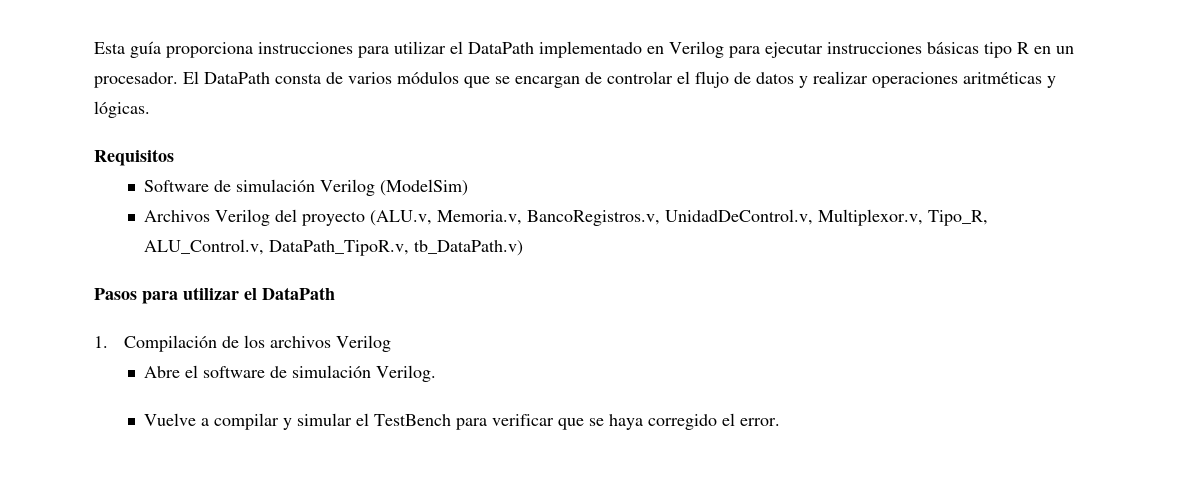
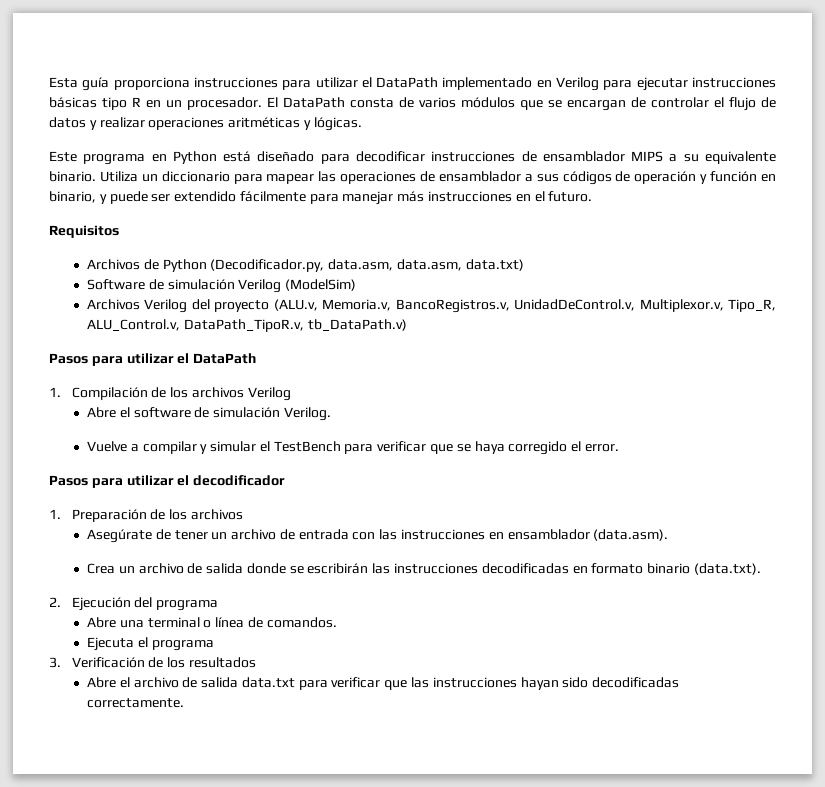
[94,149,174,166] Requisitos -> [49,151,777,165] [49,171,776,185] [49,191,593,205] [49,225,119,238] [86,259,524,272] Este programa en Python está diseñado para decodificar instrucciones de ensamblador MIPS a su equivalente binario. Utiliza un diccionario para mapear las operaciones de ensamblador a sus códigos de operación y función en binario, y puede ser extendido fácilmente para manejar más instrucciones en el futuro. // Requisitos // Archivos de Python (Decodificador.py, data.asm, data.asm, data.txt)
(780, 422) none -> [49,475,286,488] [49,509,243,522] [86,529,669,543] [86,563,761,575] [49,597,219,611] [86,617,337,628] [86,637,214,651] [49,657,256,668] [86,677,680,690] [86,698,184,708] // Pasos para utilizar el decodificador // 1. Preparación de los archivos // Asegúrate de tener un archivo de entrada con las instrucciones en ensamblador (data.asm). // Crea un archivo de salida donde se escribirán las instrucciones decodificadas en formato binario (data.txt). // 2. Ejecución del programa // Abre una terminal o línea de comandos. // Ejecuta el programa // 3. Verificación de los resultados // Abre el archivo de salida data.txt para verificar que las instrucciones hayan sido decodificadas correctamente.

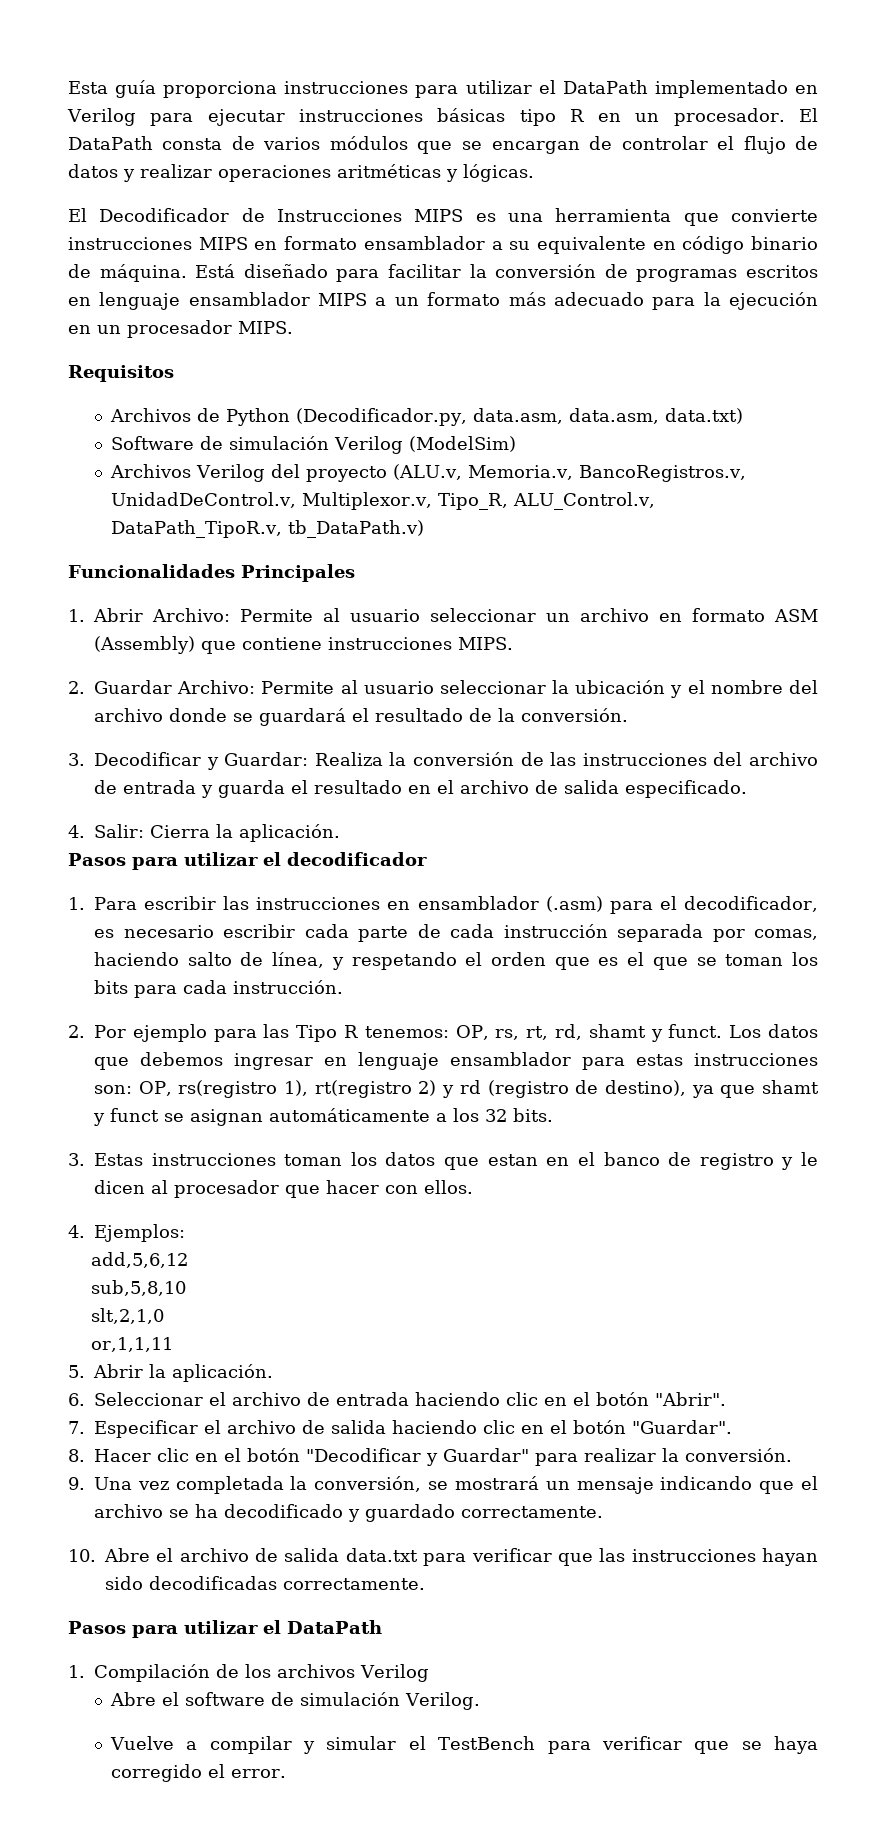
[49,151,777,165] [49,171,776,185] [49,191,593,205] Este programa en Python está diseñado para decodificar instrucciones de ensamblador MIPS a su equivalente binario. Utiliza un diccionario para mapear las operaciones de ensamblador a sus códigos de operación y función en binario, y puede ser extendido fácilmente para manejar más instrucciones en el futuro. -> [68,208,818,226] [68,236,818,254] [68,264,819,282] [68,292,819,310] [68,320,293,338] El Decodificador de Instrucciones MIPS es una herramienta que convierte instrucciones MIPS en formato ensamblador a su equivalente en código binario de máquina. Está diseñado para facilitar la conversión de programas escritos en lenguaje ensamblador MIPS a un formato más adecuado para la ejecución en un procesador MIPS.
(407, 325) none -> [68,564,355,582] [68,608,818,622] [94,636,513,654] [68,680,818,698] [94,708,628,726] [68,752,819,770] [94,780,747,798] [68,824,340,842] [68,852,427,870] [68,896,819,914] [94,924,818,942] [94,952,818,970] [94,980,343,998] [68,1024,819,1042] [94,1052,818,1070] [94,1080,819,1098] [93,1108,553,1126] [68,1152,819,1170] [94,1180,473,1198] [68,1224,185,1242] [91,1252,189,1268] [91,1280,187,1296] [91,1308,165,1324] [91,1337,174,1352] [68,1364,273,1382] [68,1392,726,1406] [68,1420,732,1438] [68,1448,792,1466] [68,1476,819,1494] [94,1504,603,1522] [68,1548,819,1566] [105,1576,425,1590] // Funcionalidades Principales // 1. Abrir Archivo: Permite al usuario seleccionar un archivo en formato ASM (Assembly) que contiene instrucciones MIPS. // 2. Guardar Archivo: Permite al usuario seleccionar la ubicación y el nombre del archivo donde se guardará el resultado de la conversión. // 3. Decodificar y Guardar: Realiza la conversión de las instrucciones del archivo de entrada y guarda el resultado en el archivo de salida especificado. // 4. Salir: Cierra la aplicación. // Pasos para utilizar el decodificador // 1. Para escribir las instrucciones en ensamblador (.asm) para el decodificador, es necesario escribir cada parte de cada instrucción separada por comas, haciendo salto de línea, y respetando el orden que es el que se toman los bits para cada instrucción. // 2. Por ejemplo para las Tipo R tenemos: OP, rs, rt, rd, shamt y funct. Los datos que debemos ingresar en lenguaje ensamblador para estas instrucciones son: OP, rs(registro 1), rt(registro 2) y rd (registro de destino), ya que shamt y funct se asignan automáticamente a los 32 bits. // 3. Estas instrucciones toman los datos que estan en el banco de registro y le dicen al procesador que hacer con ellos. // 4. Ejemplos: // add,5,6,12 // sub,5,8,10 // slt,2,1,0 // or,1,1,11 // 5. Abrir la aplicación. // 6. Seleccionar el archivo de entrada haciendo clic en el botón "Abrir". // 7. Especificar el archivo de salida haciendo clic en el botón "Guardar". // 8. Hacer clic en el botón "Decodificar y Guardar" para realizar la conversión. // 9. Una vez completada la conversión, se mostrará un mensaje indicando que el archivo se ha decodificado y guardado correctamente. // 10. Abre el archivo de salida data.txt para verificar que las instrucciones hayan sido decodificadas correctamente.
[49,475,286,488] [49,509,243,522] [86,529,669,543] [86,563,761,575] [49,597,219,611] [86,617,337,628] [86,637,214,651] [49,657,256,668] [86,677,680,690] [86,698,184,708] // Pasos para utilizar el decodificador // 1. Preparación de los archivos // Asegúrate de tener un archivo de entrada con las instrucciones en ensamblador (data.asm). // Crea un archivo de salida donde se escribirán las instrucciones decodificadas en formato binario (data.txt). // 2. Ejecución del programa // Abre una terminal o línea de comandos. // Ejecuta el programa // 3. Verificación de los resultados // Abre el archivo de salida data.txt para verificar que las instrucciones hayan sido decodificadas correctamente. -> (286, 1773) none

